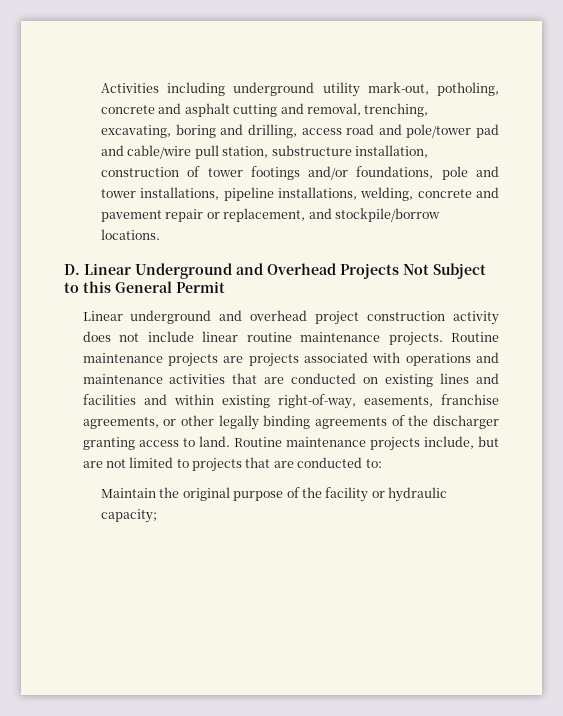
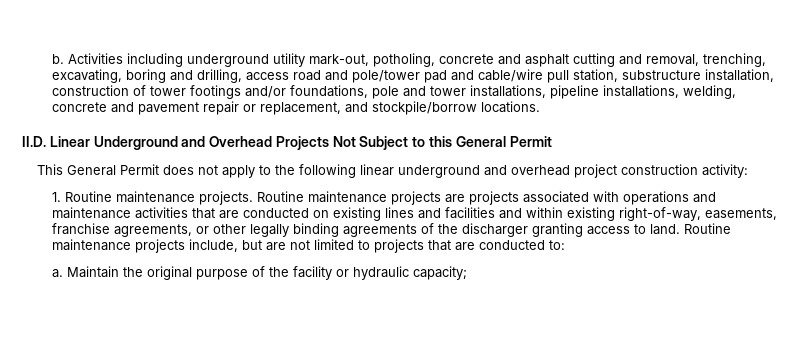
(101, 88) none -> [51,54,64,64] b.
[64,264,80,275] D. -> [22,136,46,147] II.D.
[82,311,123,321] Linear -> [36,164,394,178] This General Permit does not apply to the following linear
[453,311,499,325] [82,331,292,342] activity does not include linear routine -> [701,164,748,178] [51,191,112,202] activity: // 1. Routine
(382, 463) none -> [51,269,63,278] a.

